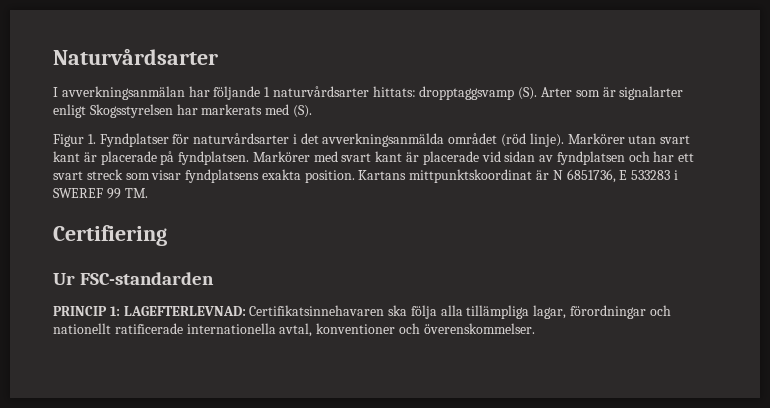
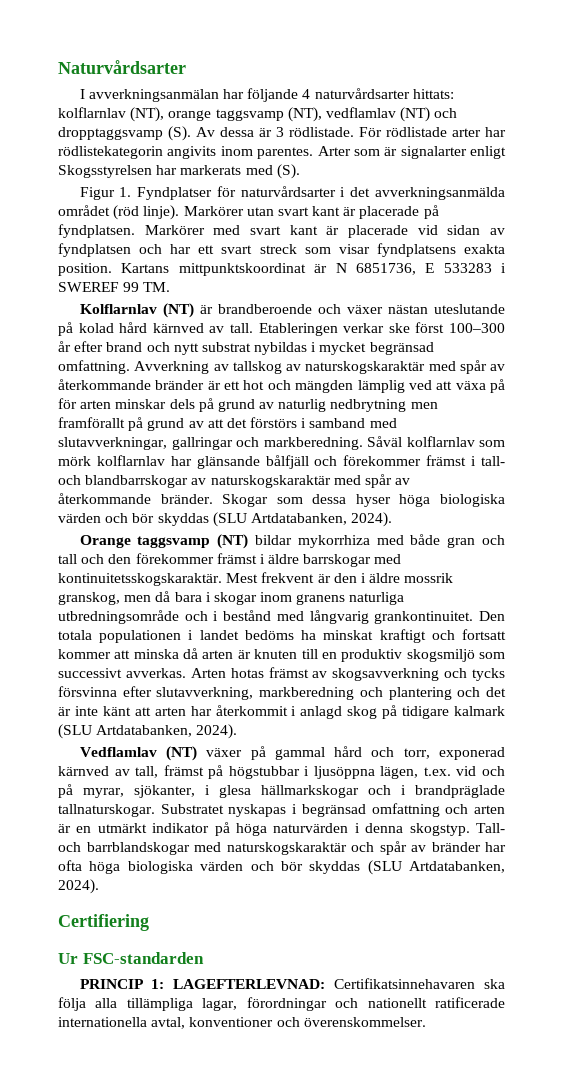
[264,87,271,97] 1 -> [302,89,311,99] 4
[419,86,538,100] dropptaggsvamp (S). -> [58,107,458,122] [58,126,506,141] [58,146,314,159] kolflarnlav (NT), orange taggsvamp (NT), vedflamlav (NT) och dropptaggsvamp (S). Av dessa är 3 rödlistade. För rödlistade arter har rödlistekategorin angivits inom parentes.
(148, 193) none -> [79,303,505,318] [58,322,506,336] [58,341,434,355] [58,360,505,374] [58,379,506,393] [58,398,438,412] [58,417,397,431] [58,436,505,450] [58,455,506,469] [58,474,411,488] [58,493,505,507] [58,512,393,527] [79,534,505,549] [58,553,402,567] [58,572,454,586] [58,591,405,605] [58,610,506,624] [58,629,507,643] [58,648,506,662] [58,667,505,681] [58,686,506,700] [58,705,506,719] [58,724,238,739] [79,746,505,761] [58,765,505,779] [58,784,505,798] [58,803,506,817] [58,822,505,836] [58,841,506,855] [58,860,505,875] [58,879,99,894] // Kolflarnlav (NT) är brandberoende och växer nästan uteslutande på kolad hård kärnved av tall. Etableringen verkar ske först 100–300 år efter brand och nytt substrat nybildas i mycket begränsad omfattning. Avverkning av tallskog av naturskogskaraktär med spår av återkommande bränder är ett hot och mängden lämplig ved att växa på för arten minskar dels på grund av naturlig nedbrytning men framförallt på grund av att det förstörs i samband med slutavverkningar, gallringar och markberedning. Såväl kolflarnlav som mörk kolflarnlav har glänsande bålfjäll och förekommer främst i tall- och blandbarrskogar av naturskogskaraktär med spår av återkommande bränder. Skogar som dessa hyser höga biologiska värden och bör skyddas (SLU Artdatabanken, 2024). // Orange taggsvamp (NT) bildar mykorrhiza med både gran och tall och den förekommer främst i äldre barrskogar med kontinuitetsskogskaraktär. Mest frekvent är den i äldre mossrik granskog, men då bara i skogar inom granens naturliga utbredningsområde och i bestånd med långvarig grankontinuitet. Den totala populationen i landet bedöms ha minskat kraftigt och fortsatt kommer att minska då arten är knuten till en produktiv skogsmiljö som successivt avverkas. Arten hotas främst av skogsavverkning och tycks försvinna efter slutavverkning, markberedning och plantering och det är inte känt att arten har återkommit i anlagd skog på tidigare kalmark (SLU Artdatabanken, 2024). // Vedflamlav (NT) växer på gammal hård och torr, exponerad kärnved av tall, främst på högstubbar i ljusöppna lägen, t.ex. vid och på myrar, sjökanter, i glesa hällmarkskogar och i brandpräglade tallnaturskogar. Substratet nyskapas i begränsad omfattning och arten är en utmärkt indikator på höga naturvärden i denna skogstyp. Tall- och barrblandskogar med naturskogskaraktär och spår av bränder har ofta höga biologiska värden och bör skyddas (SLU Artdatabanken, 2024).

